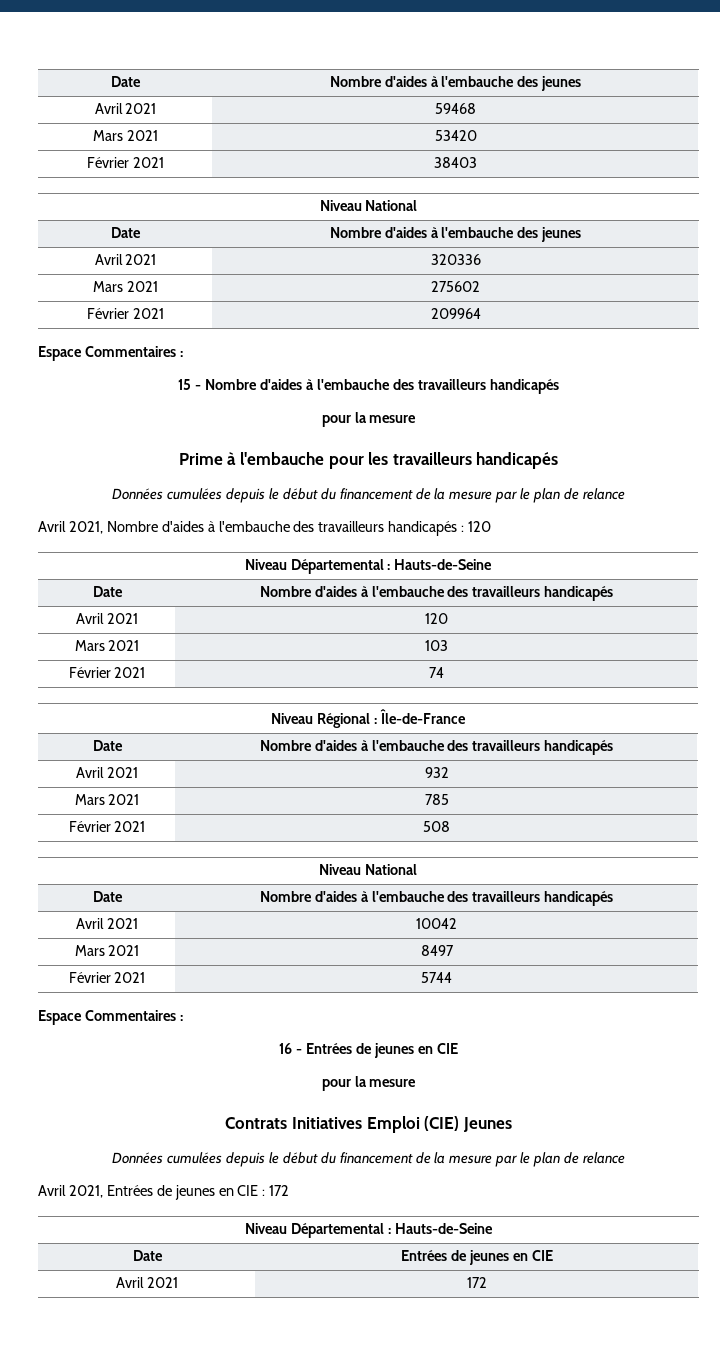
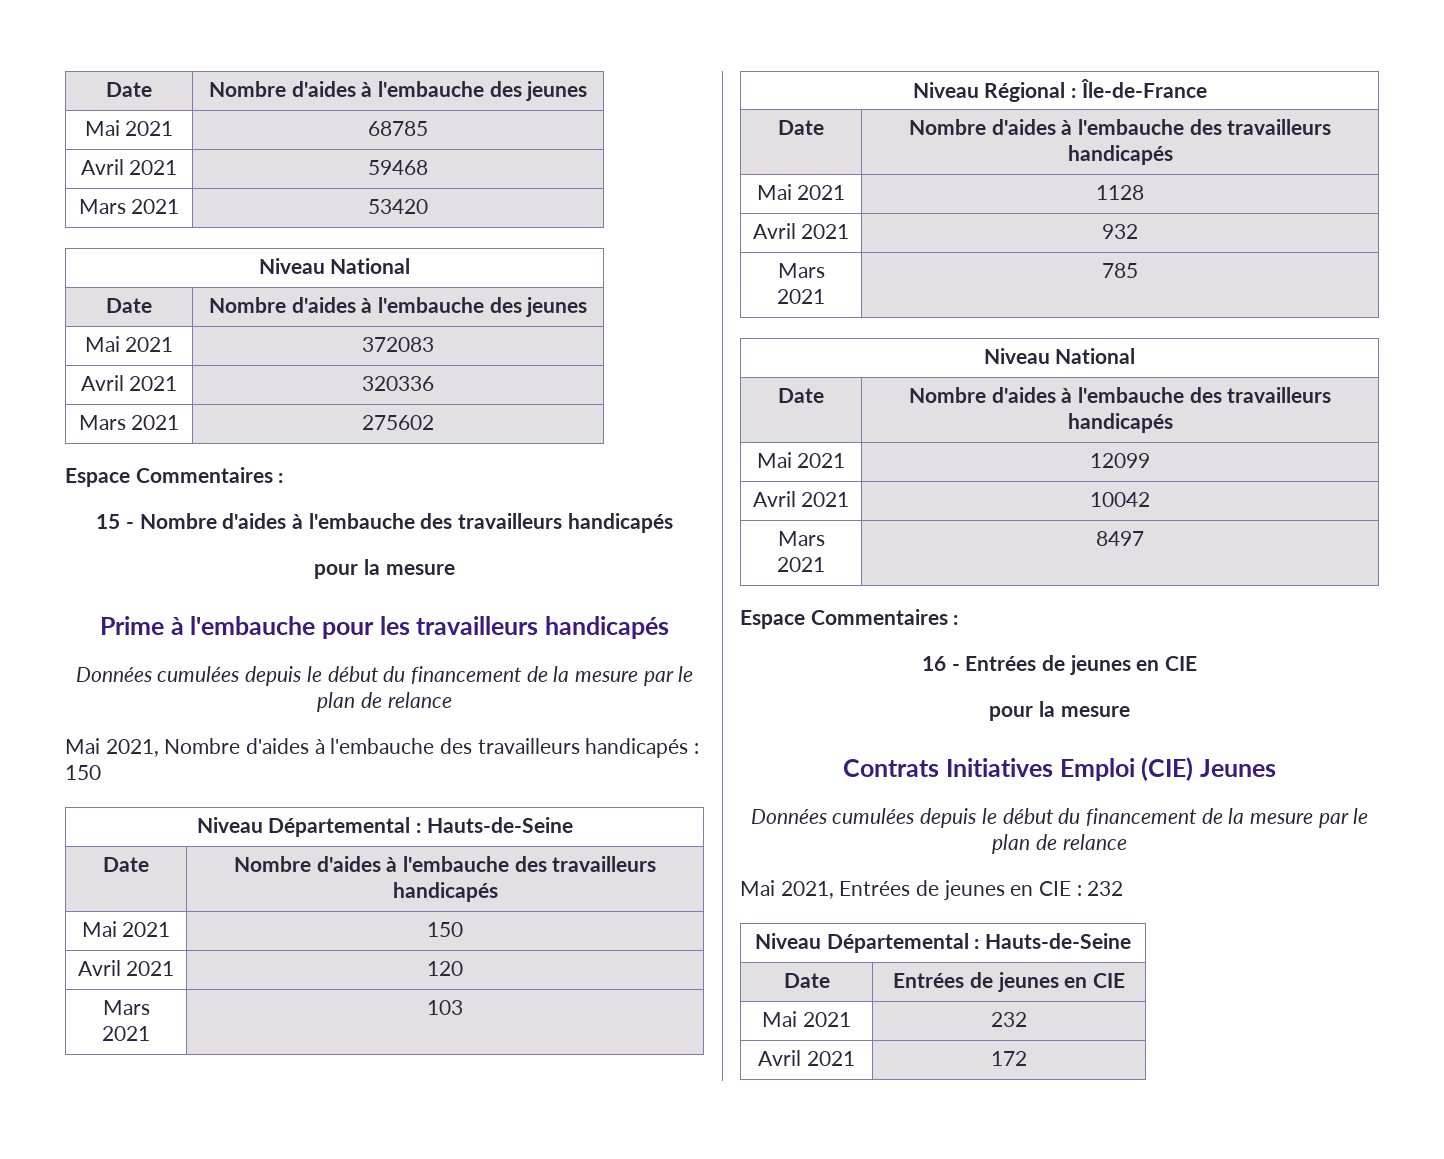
[111,76,141,87] [329,76,582,91] Date | Nombre d'aides à l'embauche des jeunes -> [106,82,152,97] [208,81,588,101] [84,120,174,136] [367,121,428,136] Date | Nombre d'aides à l'embauche des jeunes // Mai 2021 | 68785
[87,157,164,168] [433,157,477,168] // Février 2021 | 38403 -> (428, 206) none
(582, 234) none -> [84,336,174,352] [361,337,434,352] // Mai 2021 | 372083
[87,308,164,319] [430,308,481,319] // Février 2021 | 209964 -> (434, 422) none
[38,521,66,532] Avril -> [65,738,100,754] Mai
[468,521,492,532] 120 -> [65,765,101,780] 150
(614, 593) none -> [81,921,171,937] [426,922,463,937] // Mai 2021 | 150
[68,667,146,678] [428,667,444,678] // Février 2021 | 74 -> (463, 1007) none
(614, 747) none -> [756,184,846,200] [1096,185,1144,200] // Mai 2021 | 1128
[68,821,146,832] [422,821,450,832] // Février 2021 | 508 -> (1138, 270) none
(614, 898) none -> [756,452,846,468] [1090,453,1150,468] // Mai 2021 | 12099
[68,972,146,983] [420,972,452,983] // Février 2021 | 5744 -> (1144, 538) none
[38,1185,66,1196] Avril -> [740,880,775,896] Mai
[269,1185,290,1196] 172 -> [1087,881,1124,896] 232
(553, 1255) none -> [762,1011,851,1027] [991,1012,1027,1027] // Mai 2021 | 232

